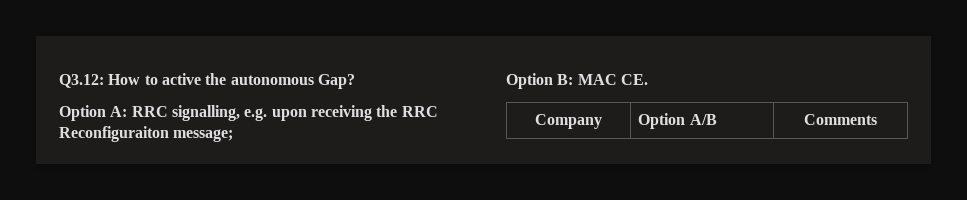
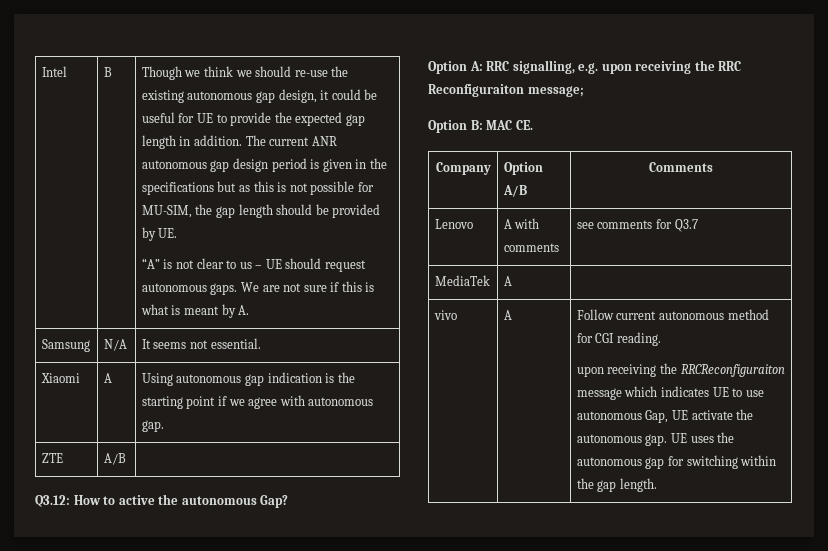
(59, 81) none -> [41,66,67,77] [103,67,112,77] [141,66,349,80] [141,89,378,103] [141,112,365,126] [141,135,337,149] [141,158,387,172] [141,181,374,195] [141,204,381,218] [141,227,178,241] [141,258,366,272] [141,281,375,295] [140,304,250,318] [41,339,90,352] [103,339,127,351] [141,338,261,349] [40,373,80,383] [103,373,112,383] [141,372,355,386] [141,395,374,409] [141,420,164,432] [41,453,63,463] [103,453,126,465] Intel | B | Though we think we should re-use the existing autonomous gap design, it could be useful for UE to provide the expected gap length in addition. The current ANR autonomous gap design period is given in the specifications but as this is not possible for MU-SIM, the gap length should be provided by UE. // “A” is not clear to us – UE should request autonomous gaps. We are not sure if this is what is meant by A. // Samsung | N/A | It seems not essential. // Xiaomi | A | Using autonomous gap indication is the starting point if we agree with autonomous gap. // ZTE | A/B | //
(877, 119) none -> [434,219,473,229] [503,218,540,229] [503,243,559,252] [576,219,698,232] [434,275,490,286] [503,276,512,286] [433,310,457,320] [503,310,512,320] [576,309,769,320] [576,332,661,346] [576,363,785,377] [576,386,764,400] [576,409,754,423] [576,432,735,446] [576,455,777,469] [576,478,657,492] // Lenovo | A with comments | see comments for Q3.7 // MediaTek | A | // vivo | A | Follow current autonomous method for CGI reading. // upon receiving the RRCReconfiguraiton message which indicates UE to use autonomous Gap, UE activate the autonomous gap. UE uses the autonomous gap for switching within the gap length.

